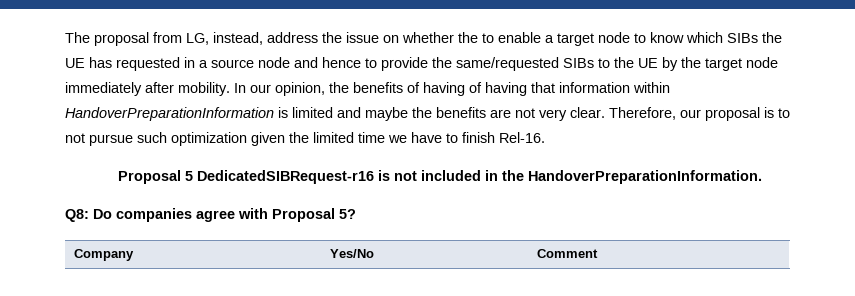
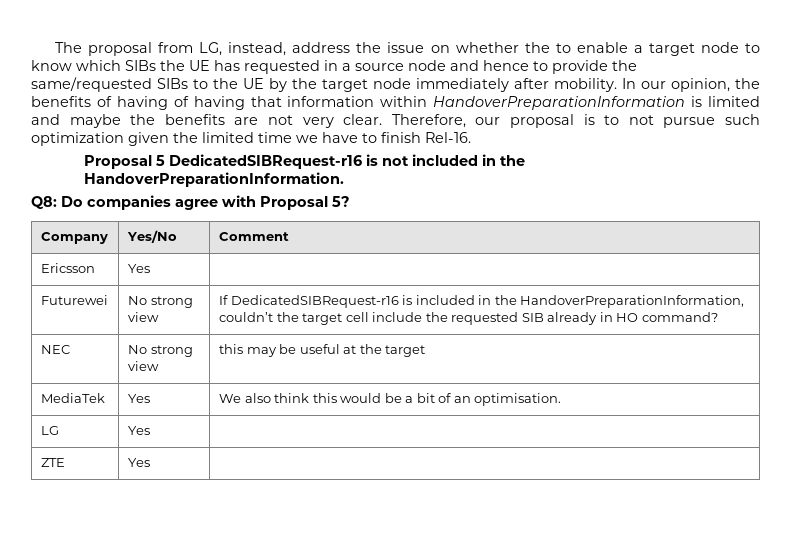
(598, 253) none -> [40,263,95,273] [127,264,150,273] [40,295,108,305] [127,296,193,308] [127,312,159,322] [218,295,745,308] [218,312,718,325] [40,345,70,354] [127,345,193,357] [127,361,159,371] [218,344,426,357] [40,393,105,403] [127,394,150,403] [218,393,562,406] [40,426,59,435] [127,426,150,435] [40,458,65,467] [127,458,150,467] // Ericsson | Yes | // Futurewei | No strong view | If DedicatedSIBRequest-r16 is included in the HandoverPreparationInformation, couldn’t the target cell include the requested SIB already in HO command? // NEC | No strong view | this may be useful at the target // MediaTek | Yes | We also think this would be a bit of an optimisation. // LG | Yes | // ZTE | Yes |

